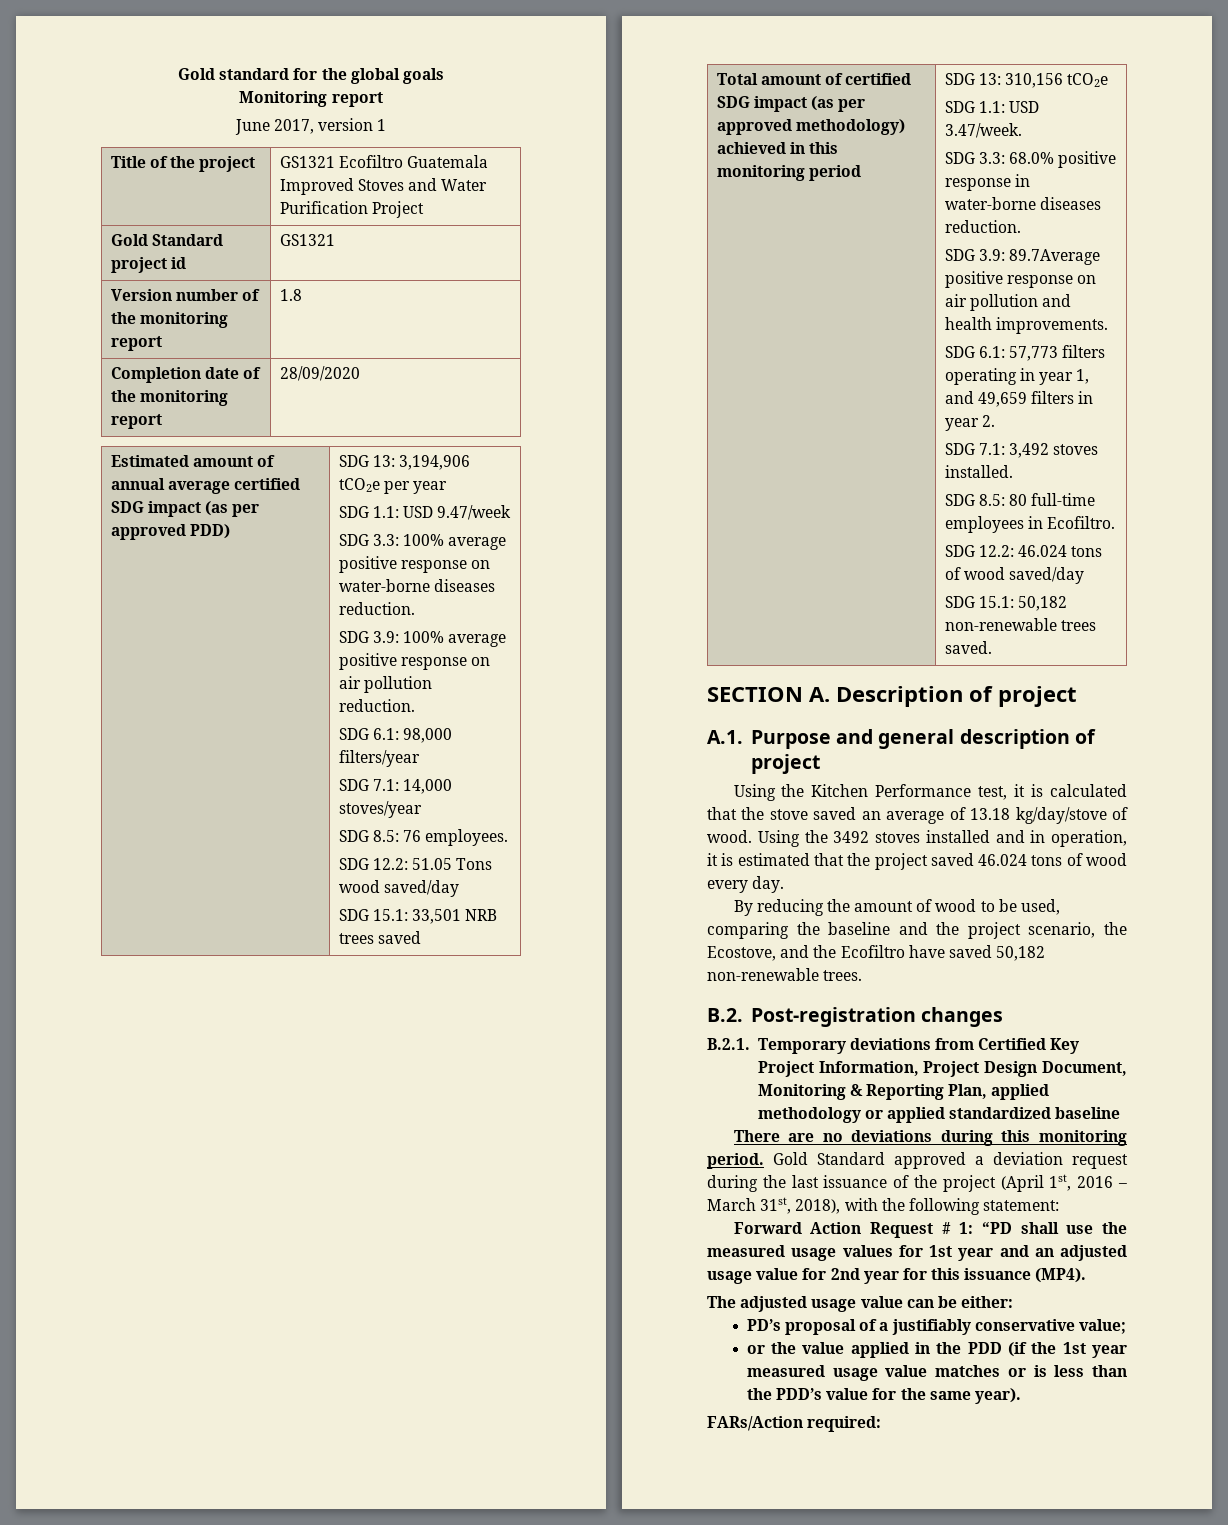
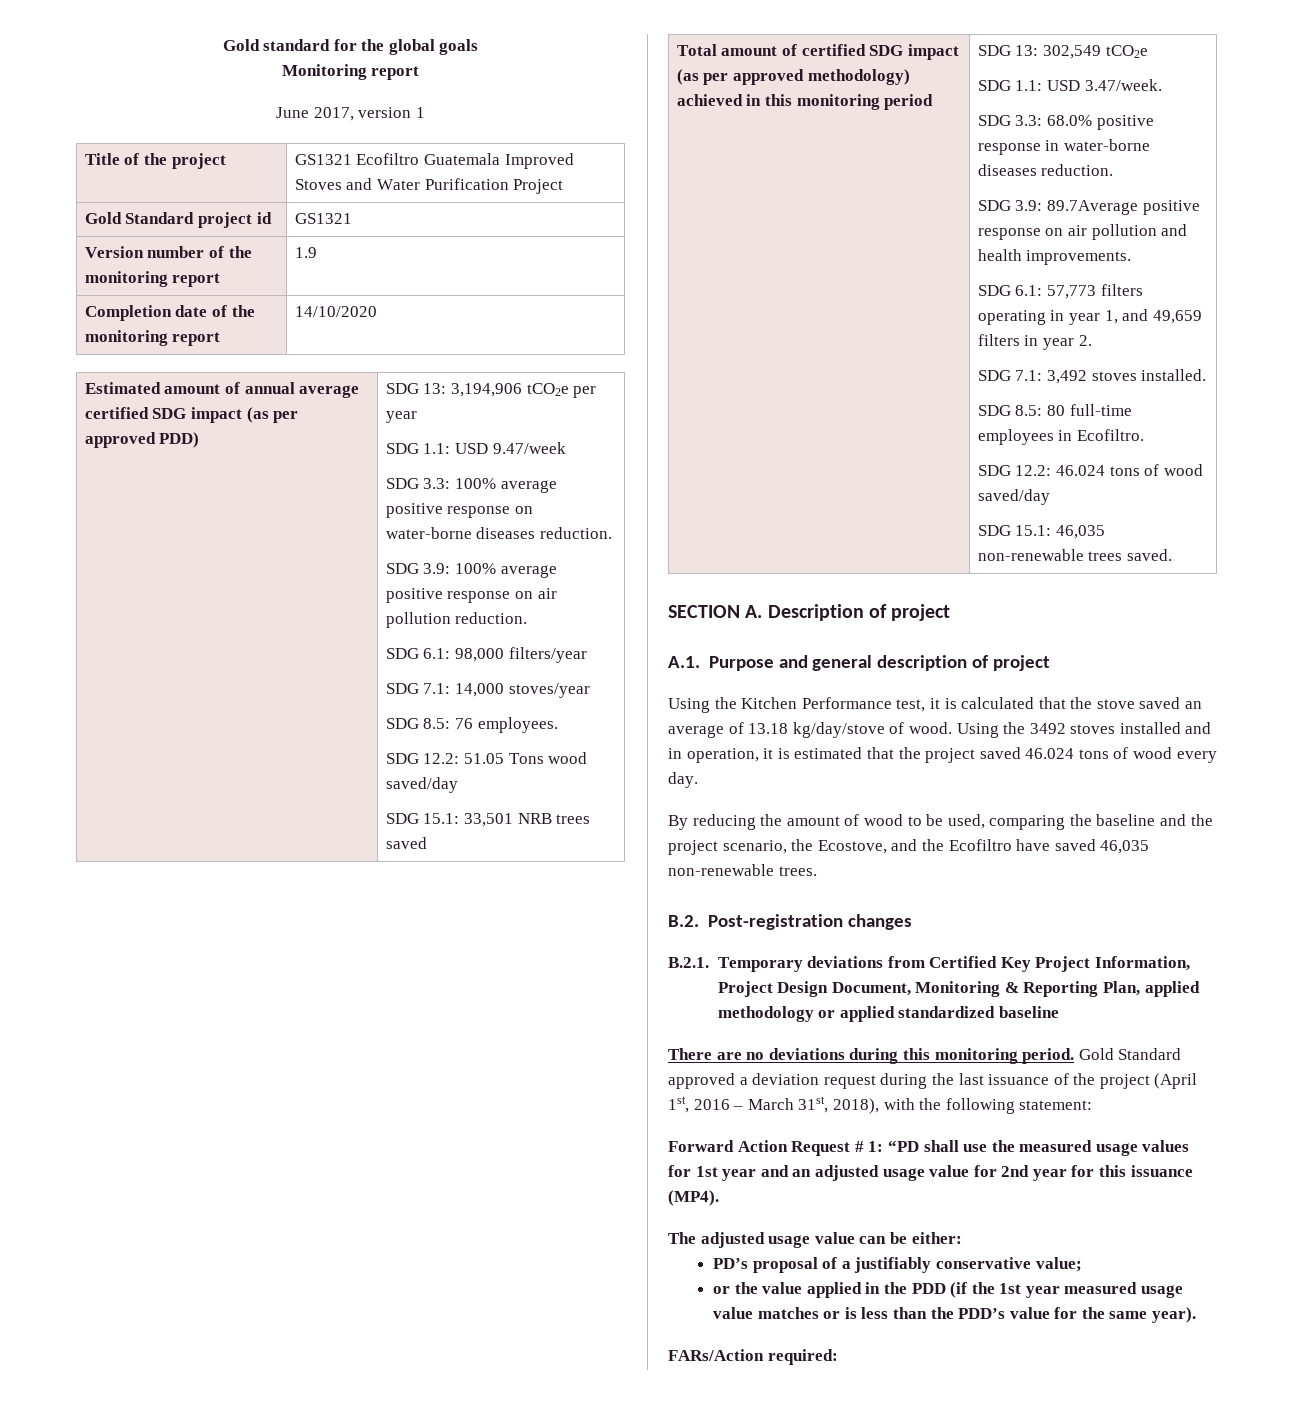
[279,289,302,301] 1.8 -> [294,247,317,258] 1.9
[279,366,360,381] 28/09/2020 -> [294,306,377,317] 14/10/2020
[1004,73,1063,88] 310,156 -> [1042,45,1101,59] 302,549
[1017,596,1067,611] 50,182 -> [1055,525,1105,539] 46,035
[996,946,1046,961] 50,182 -> [1100,840,1150,854] 46,035

